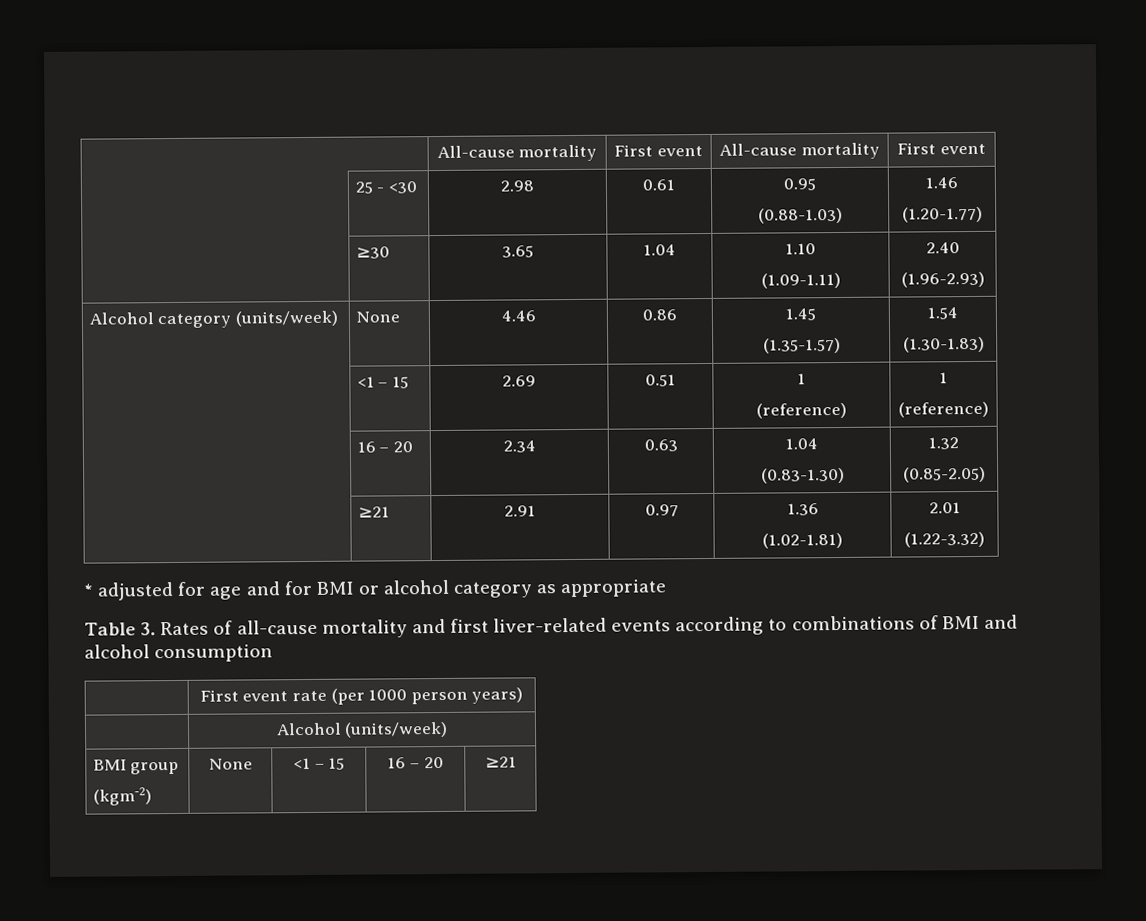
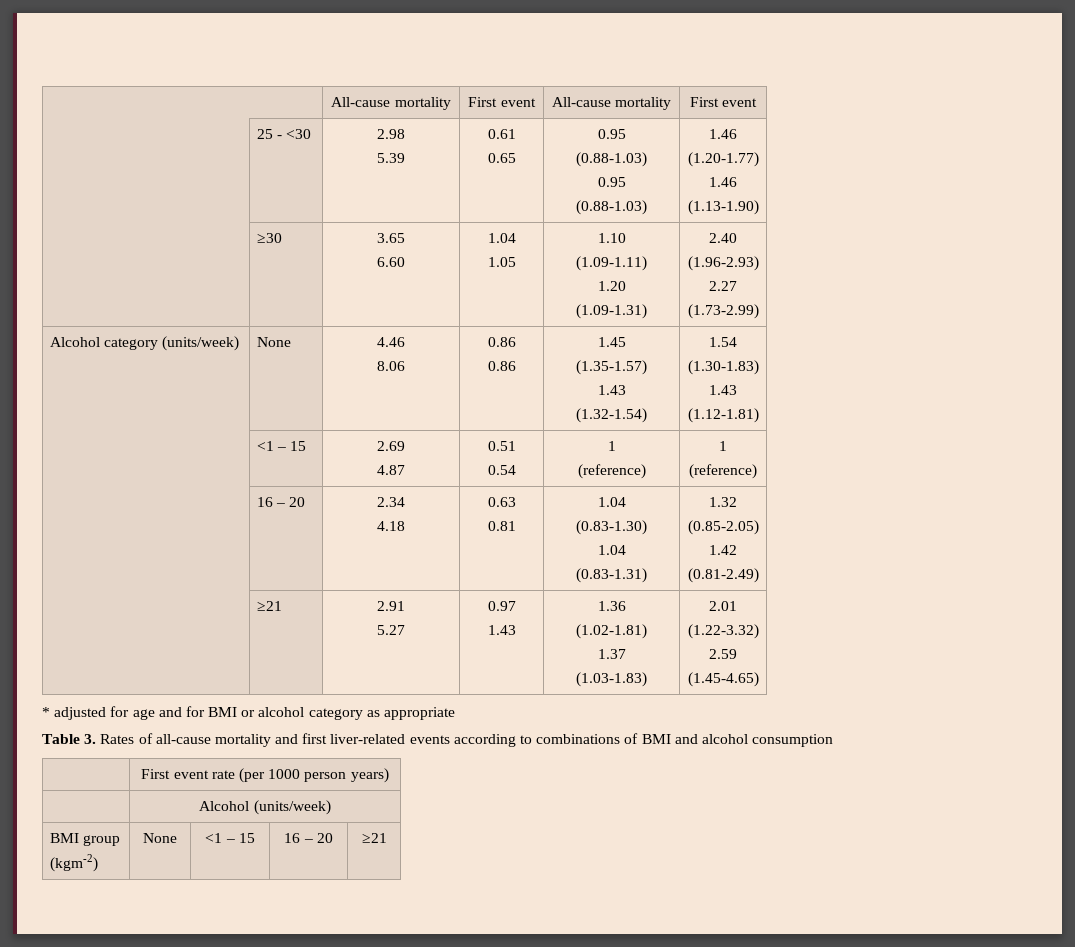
(534, 186) none -> [377,153,405,163] // 5.39
[783,178,816,191] [758,207,843,224] | 0.95 // (0.88-1.03) -> [487,153,516,163] [597,129,626,139] [576,152,647,167] [597,177,626,187] [576,200,647,215] // 0.65 | 0.95 // (0.88-1.03) // 0.95 // (0.88-1.03)
(983, 214) none -> [709,177,737,187] [687,200,759,215] // 1.46 // (1.13-1.90)
[643,244,676,256] | 1.04 -> [377,257,405,267] [487,233,516,243] [487,257,516,267] // 6.60 | 1.04 // 1.05
(841, 280) none -> [597,281,626,291] [576,304,647,319] // 1.20 // (1.09-1.31)
(985, 279) none -> [709,281,737,291] [687,304,759,319] // 2.27 // (1.73-2.99)
[642,309,677,321] | 0.86 -> [377,361,405,371] [487,337,516,347] [487,361,516,371] // 8.06 | 0.86 // 0.86
(841, 345) none -> [597,385,626,395] [576,408,647,423] // 1.43 // (1.32-1.54)
(985, 344) none -> [709,385,737,395] [687,408,759,423] // 1.43 // (1.12-1.81)
(536, 381) none -> [377,465,405,475] // 4.87
(676, 380) none -> [487,465,516,475] // 0.54
(536, 446) none -> [377,521,405,531] // 4.18
(678, 445) none -> [487,521,516,531] // 0.81
(845, 475) none -> [597,545,626,555] [576,568,647,583] // 1.04 // (0.83-1.31)
(986, 474) none -> [709,545,737,555] [687,568,759,583] // 1.42 // (0.81-2.49)
(536, 511) none -> [377,625,405,635] // 5.27
(679, 510) none -> [487,625,516,635] // 1.43
(843, 540) none -> [597,649,626,659] [576,672,647,687] // 1.37 // (1.03-1.83)
(985, 539) none -> [709,649,737,659] [687,672,759,687] // 2.59 // (1.45-4.65)

